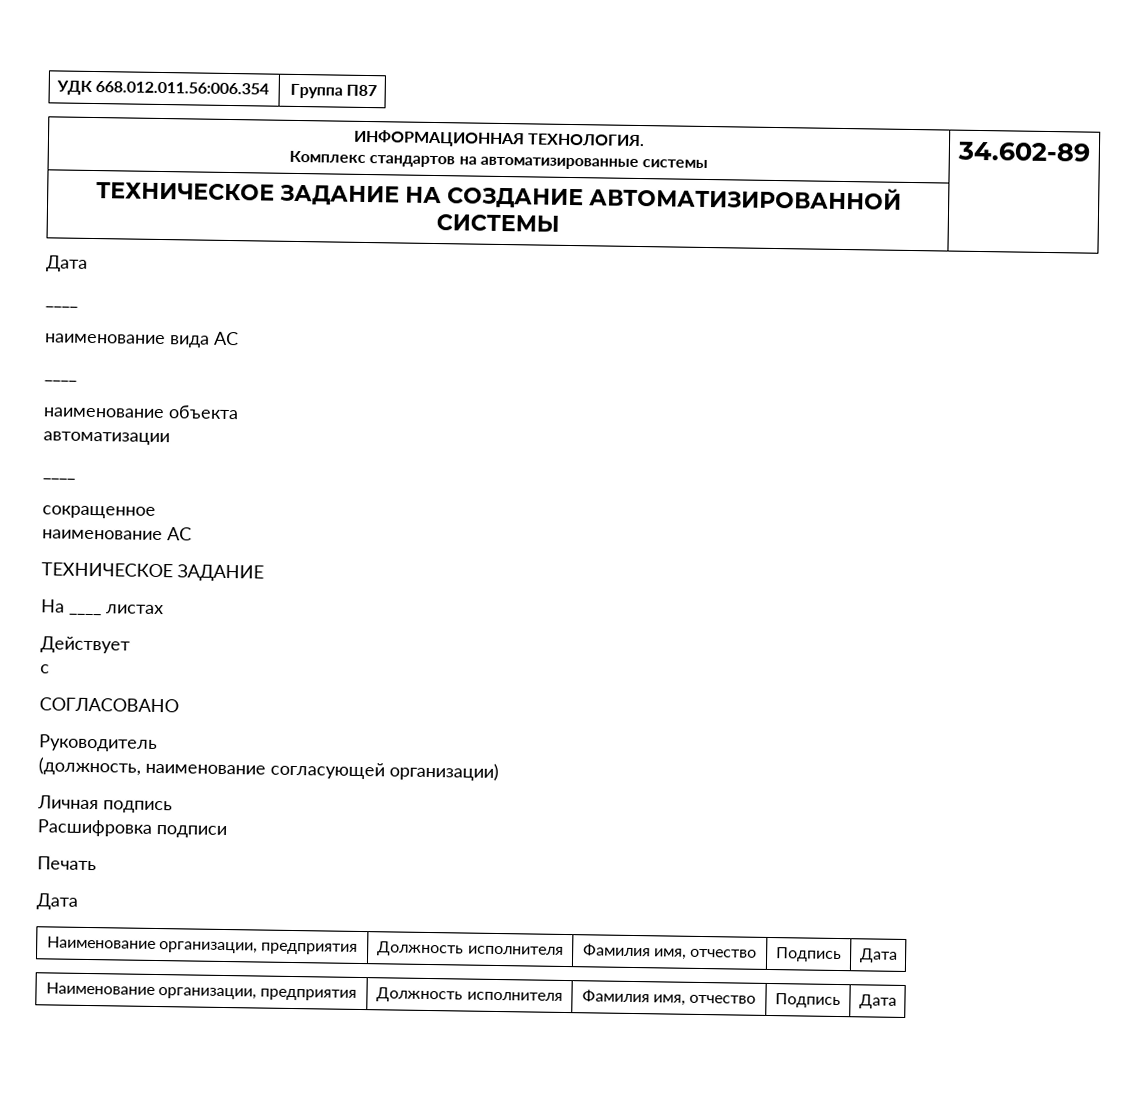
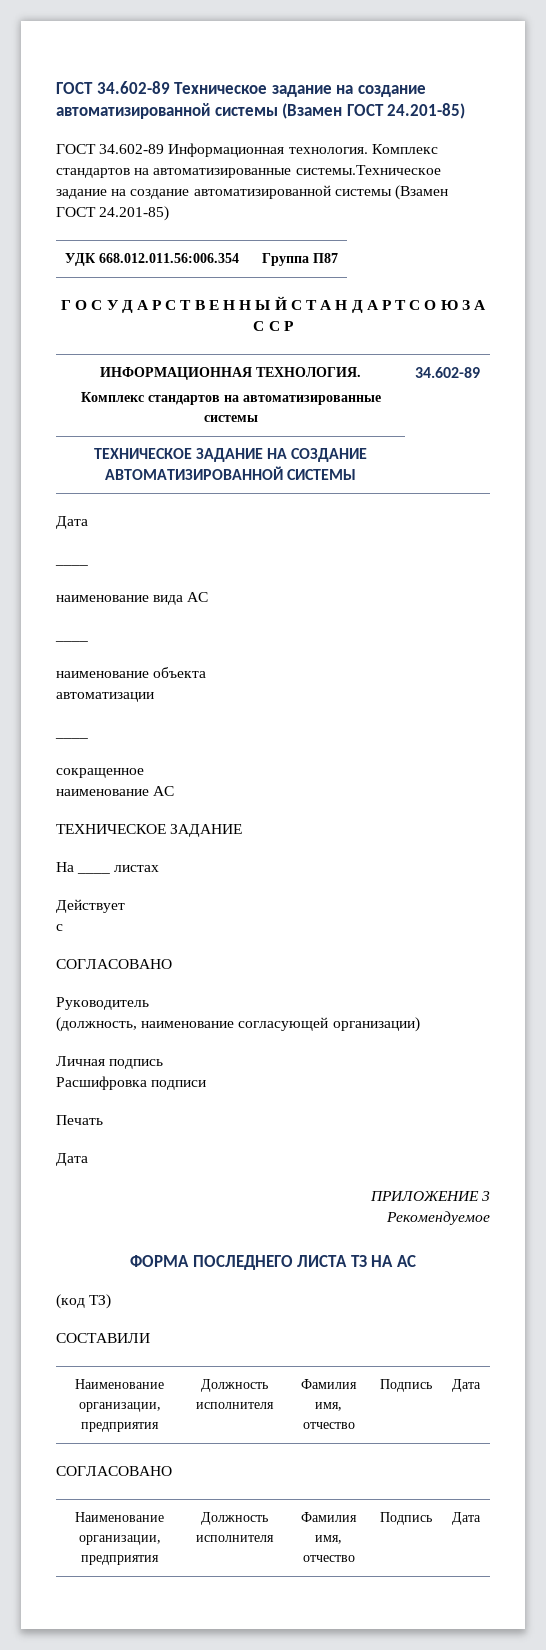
[55,80,269,95] [290,83,378,99] УДК 668.012.011.56:006.354 | Группа П87 -> [56,81,426,97] [56,103,466,119] [56,143,438,157] [56,165,441,178] [56,185,448,200] [56,206,170,221] [65,253,240,266] [261,253,338,266] [61,296,486,313] [253,321,294,331] ГОСТ 34.602-89 Техническое задание на создание автоматизированной системы (Взамен ГОСТ 24.201-85) // ГОСТ 34.602-89 Информационная технология. Комплекс стандартов на автоматизированные системы.Техническое задание на создание автоматизированной системы (Взамен ГОСТ 24.201-85) // УДК 668.012.011.56:006.354 | Группа П87 // Г О С У Д А Р С Т В Е Н Н Ы Й С Т А Н Д А Р Т С О Ю З А С С Р
(78, 901) none -> [369,1191,490,1201] [386,1211,490,1225] [130,1255,416,1270] [56,1294,112,1309] [56,1333,150,1343] // ПРИЛОЖЕНИЕ 3 // Рекомендуемое // ФОРМА ПОСЛЕДНЕГО ЛИСТА ТЗ НА АС // (код ТЗ) // СОСТАВИЛИ
(898, 955) none -> [56,1466,172,1476] // СОГЛАСОВАНО

